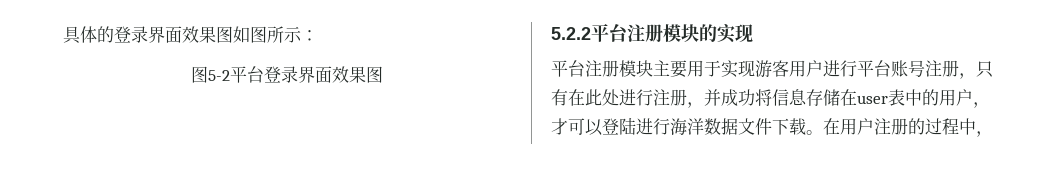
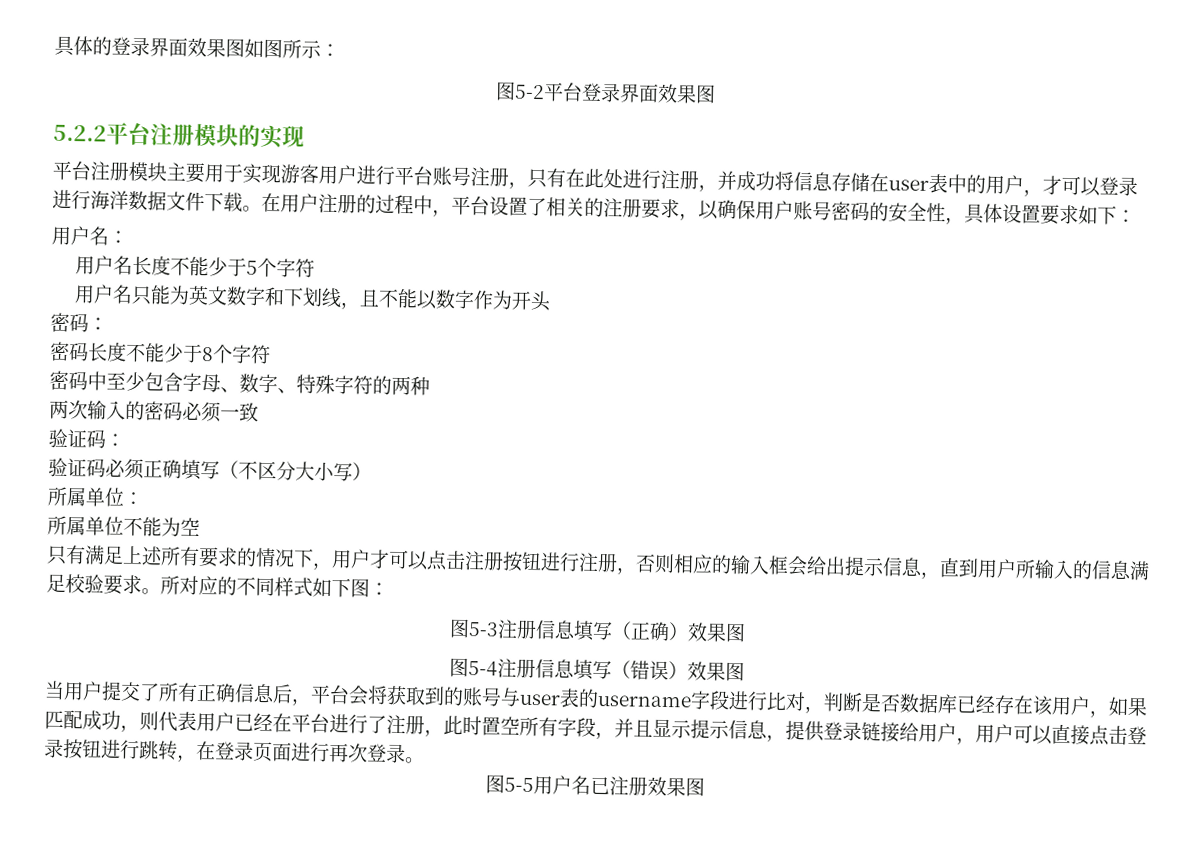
[619,117,636,135] 陆 -> [1118,176,1138,197] 录
(993, 134) none -> [451,195,1136,225] [51,226,128,246] [75,255,316,278] [74,284,553,312] [50,312,108,333] [49,341,271,365] [49,370,430,396] [49,399,259,423] [48,428,125,449] [48,457,372,482] [47,486,144,507] [47,515,200,537] [46,545,1150,581] [46,573,389,598] [448,618,746,643] [448,657,745,682] [44,680,1148,718] [44,709,1147,746] [44,738,425,764] [484,774,705,797] 平台设置了相关的注册要求，以确保用户账号密码的安全性，具体设置要求如下： // 用户名： // 用户名长度不能少于5个字符 // 用户名只能为英文数字和下划线，且不能以数字作为开头 // 密码： // 密码长度不能少于8个字符 // 密码中至少包含字母、数字、特殊字符的两种 // 两次输入的密码必须一致 // 验证码： // 验证码必须正确填写（不区分大小写） // 所属单位： // 所属单位不能为空 // 只有满足上述所有要求的情况下，用户才可以点击注册按钮进行注册，否则相应的输入框会给出提示信息，直到用户所输入的信息满足校验要求。所对应的不同样式如下图： // 图5-3注册信息填写（正确）效果图 // 图5-4注册信息填写（错误）效果图 // 当用户提交了所有正确信息后，平台会将获取到的账号与user表的username字段进行比对，判断是否数据库已经存在该用户，如果匹配成功，则代表用户已经在平台进行了注册，此时置空所有字段，并且显示提示信息，提供登录链接给用户，用户可以直接点击登录按钮进行跳转，在登录页面进行再次登录。 // 图5-5用户名已注册效果图

